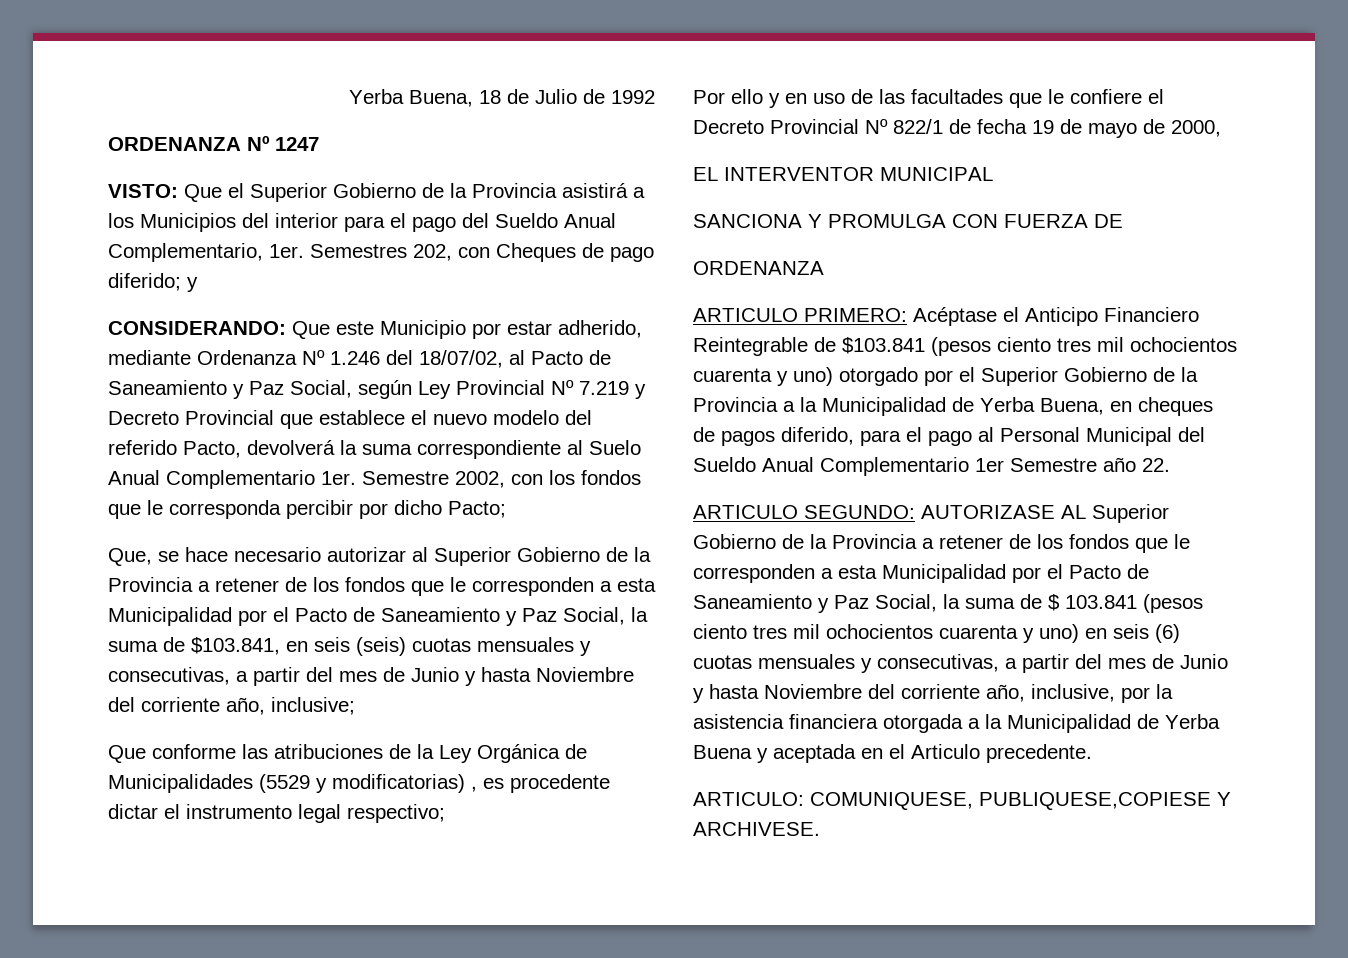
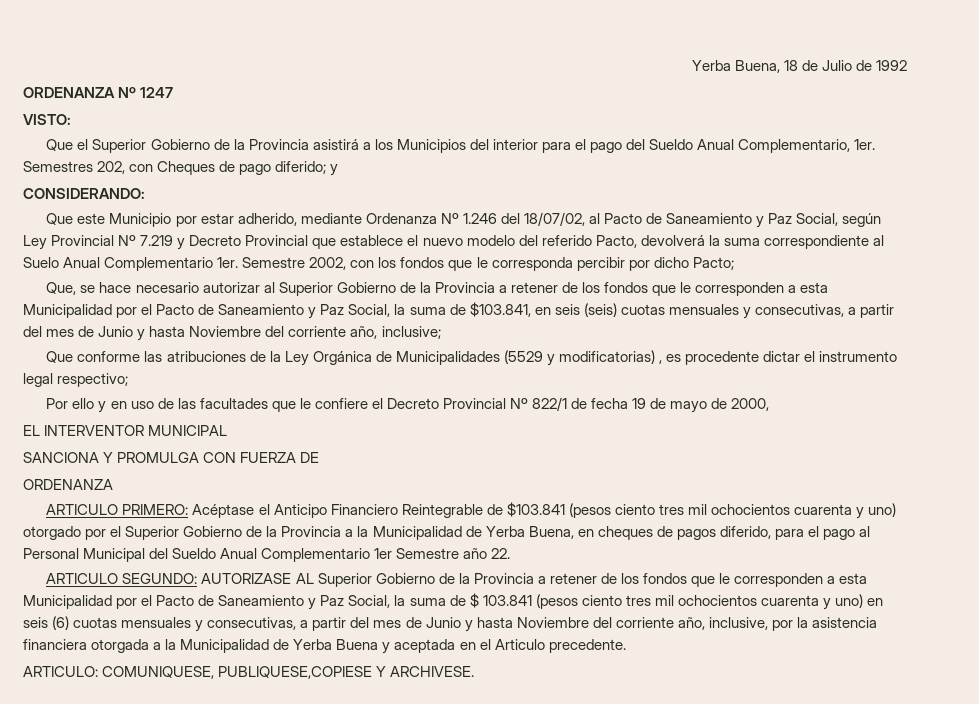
(178, 191) none -> (71, 119) //
(286, 328) none -> (145, 193) //

